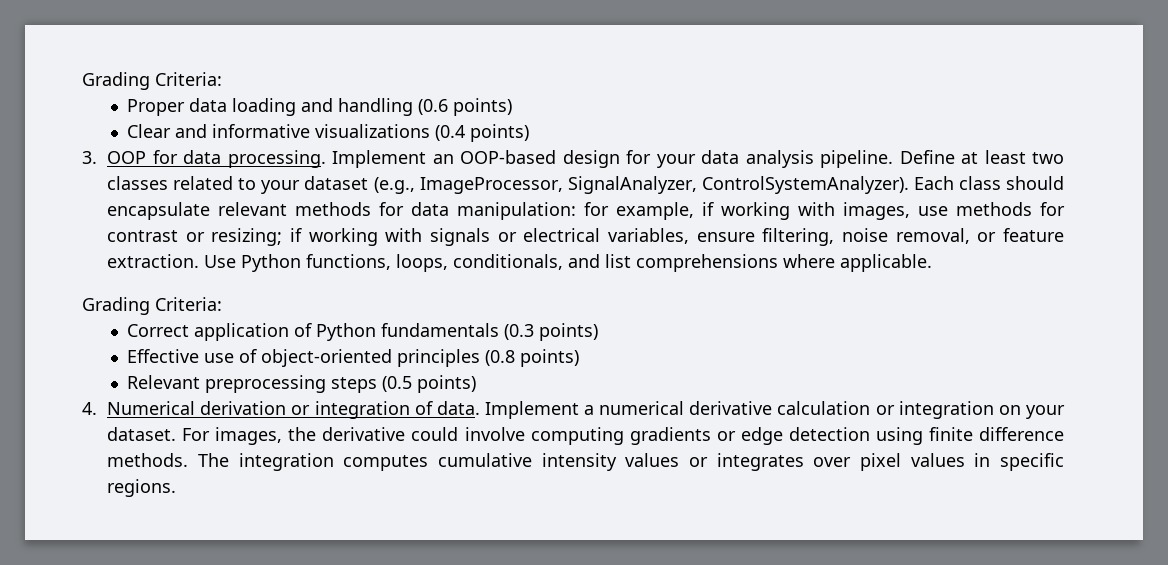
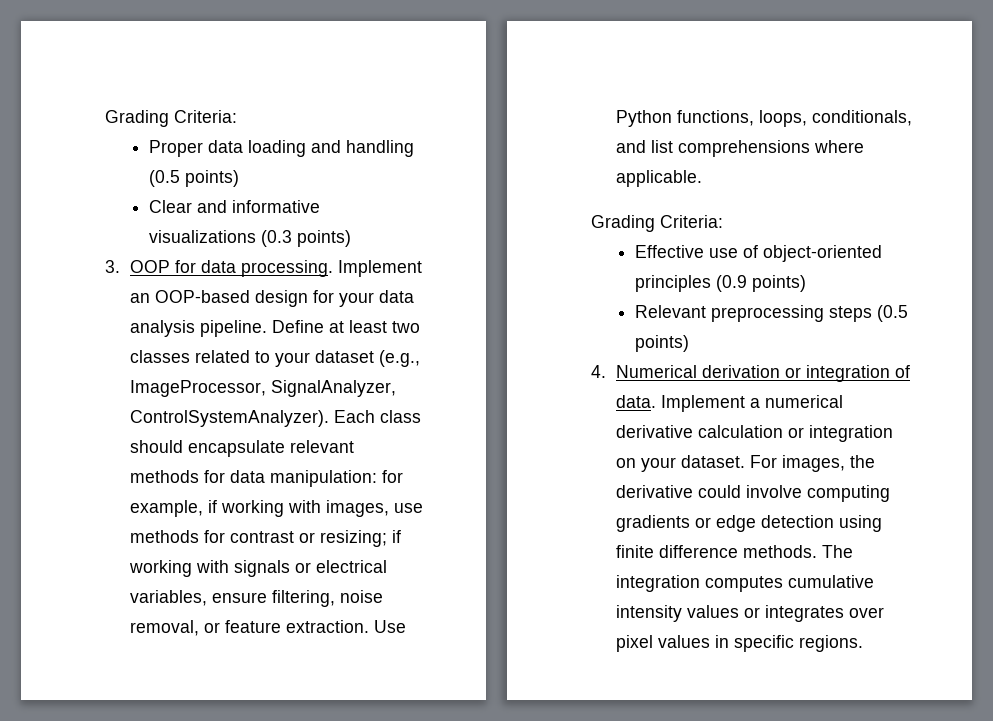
[417,99,448,115] (0.6 -> [148,170,180,187] (0.5
[434,125,465,141] (0.4 -> [260,230,292,247] (0.3
[126,323,598,341] // Correct application of Python fundamentals (0.3 points) -> (723, 221) none
[484,350,515,366] (0.8 -> [715,275,747,292] (0.9

